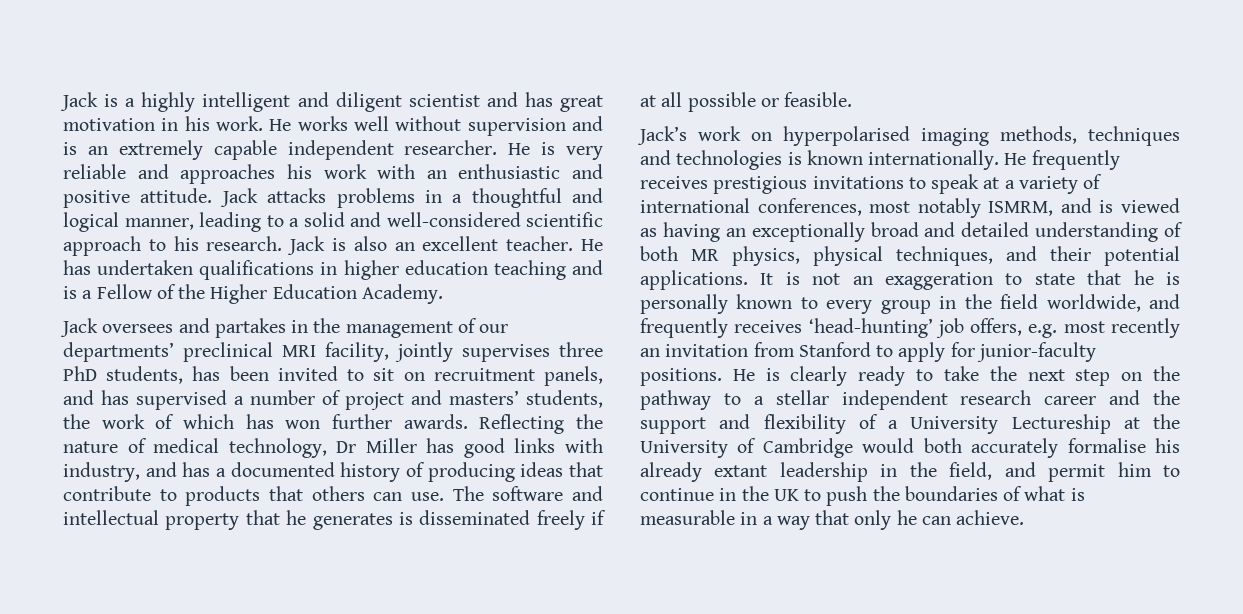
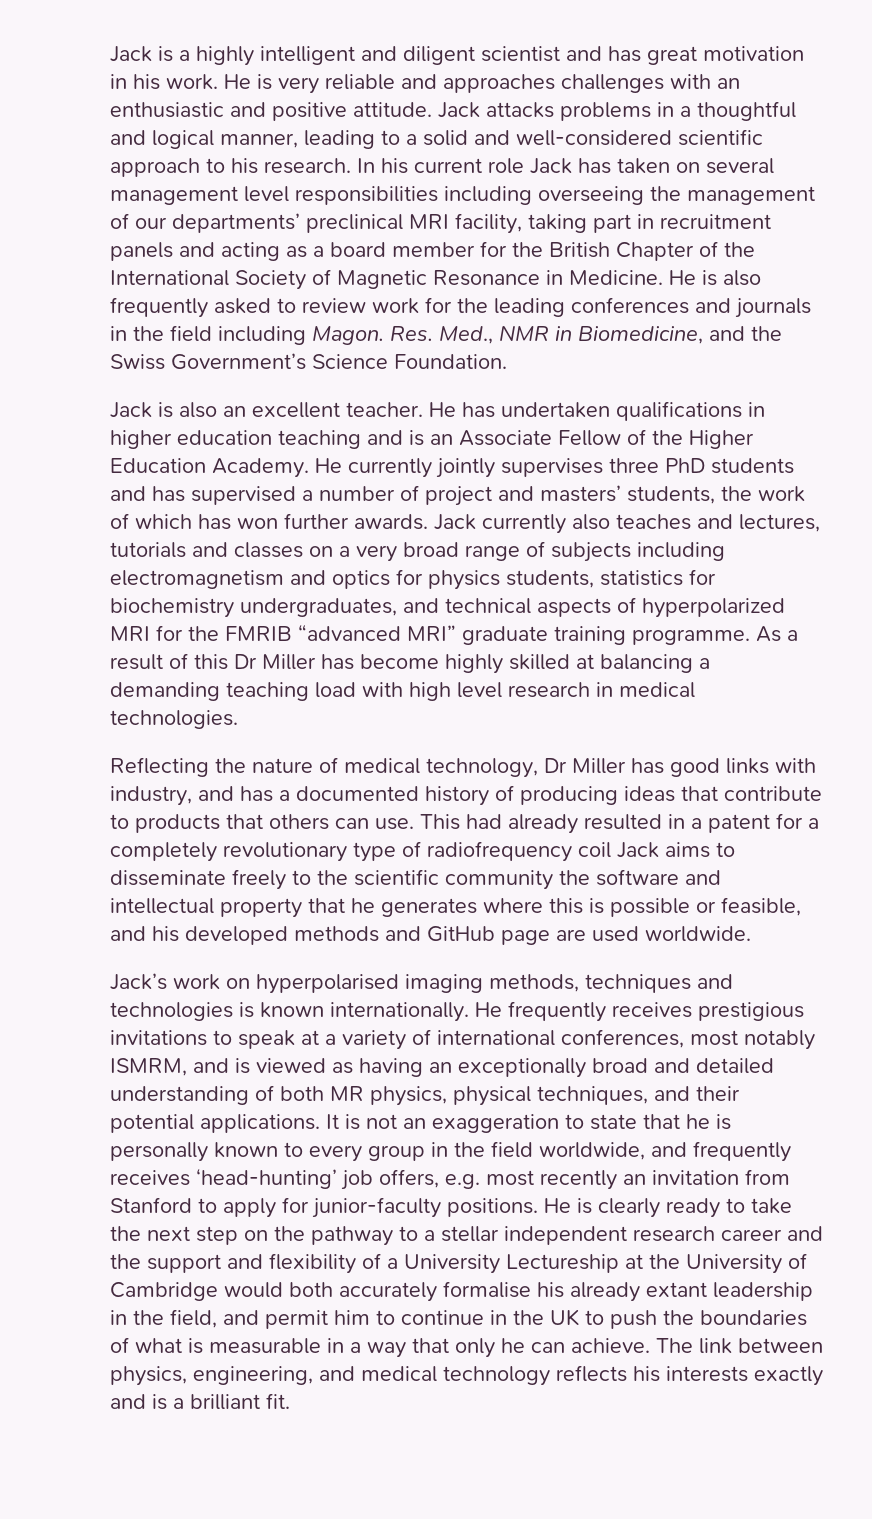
[297,116,603,136] [63,140,531,160] works well without supervision and is an extremely capable independent researcher. He -> (251, 81) none
[286,164,367,179] his work -> [561,74,664,93] challenges
(283, 243) none -> [357,158,774,174] [110,186,815,205] [110,213,771,234] [110,241,755,261] [110,269,761,290] [110,297,811,318] [110,325,782,345] [110,353,507,370] In his current role Jack has taken on several management level responsibilities including overseeing the management of our departments’ preclinical MRI facility, taking part in recruitment panels and acting as a board member for the British Chapter of the International Society of Magnetic Resonance in Medicine. He is also frequently asked to review work for the leading conferences and journals in the field including Magon. Res. Med., NMR in Biomedicine, and the Swiss Government’s Science Foundation. //
[82,290,93,299] a -> [430,430,552,446] an Associate
[60,318,509,338] [63,342,603,362] [63,366,603,386] // Jack oversees and partakes in the management of our departments’ preclinical MRI facility, jointly supervises three PhD students, has been invited to sit on recruitment panels, -> [315,458,794,478] He currently jointly supervises three PhD students
(468, 421) none -> [434,514,820,534] [110,541,725,562] [110,569,716,590] [110,597,785,618] [110,624,798,645] [110,653,710,674] [110,682,695,701] [110,710,238,729] Jack currently also teaches and lectures, tutorials and classes on a very broad range of subjects including electromagnetism and optics for physics students, statistics for biochemistry undergraduates, and technical aspects of hyperpolarized MRI for the FMRIB “advanced MRI” graduate training programme. As a result of this Dr Miller has become highly skilled at balancing a demanding teaching load with high level research in medical technologies. //
[452,486,484,501] The -> [420,813,819,834] [110,841,735,862] [110,869,590,890] This had already resulted in a patent for a completely revolutionary type of radiofrequency coil Jack aims to disseminate freely to the scientific community the
[398,510,606,530] [640,92,853,112] is disseminated freely if at all possible or feasible. -> [483,897,801,917] [110,926,751,945] where this is possible or feasible, and his developed methods and GitHub page are used worldwide.
(1025, 517) none -> [656,1338,823,1354] [110,1365,823,1386] [110,1393,290,1410] The link between physics, engineering, and medical technology reflects his interests exactly and is a brilliant fit.

